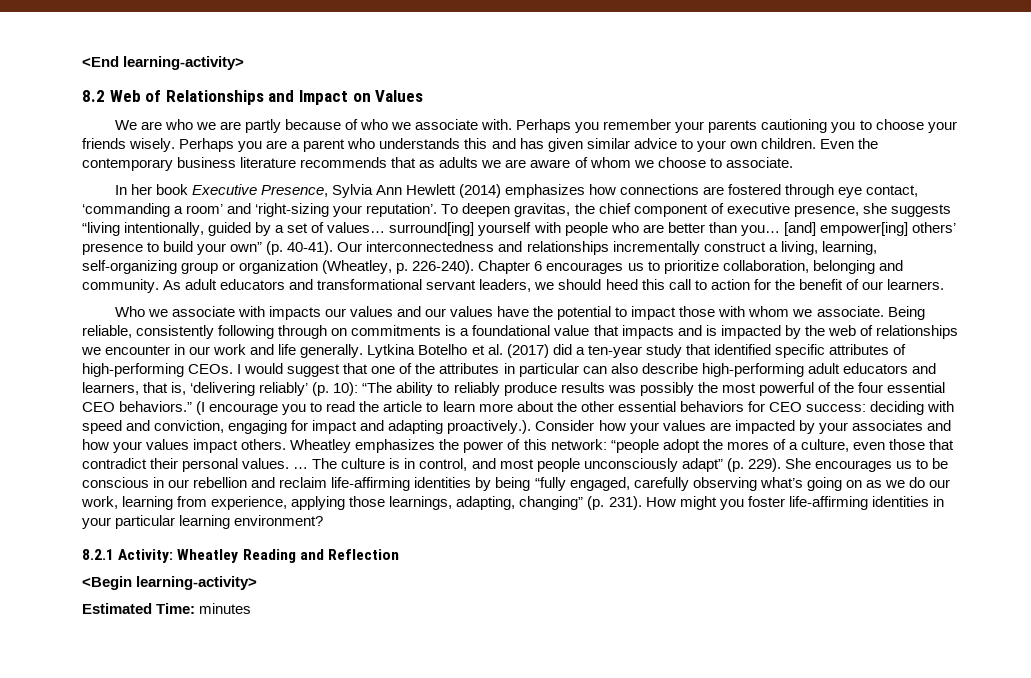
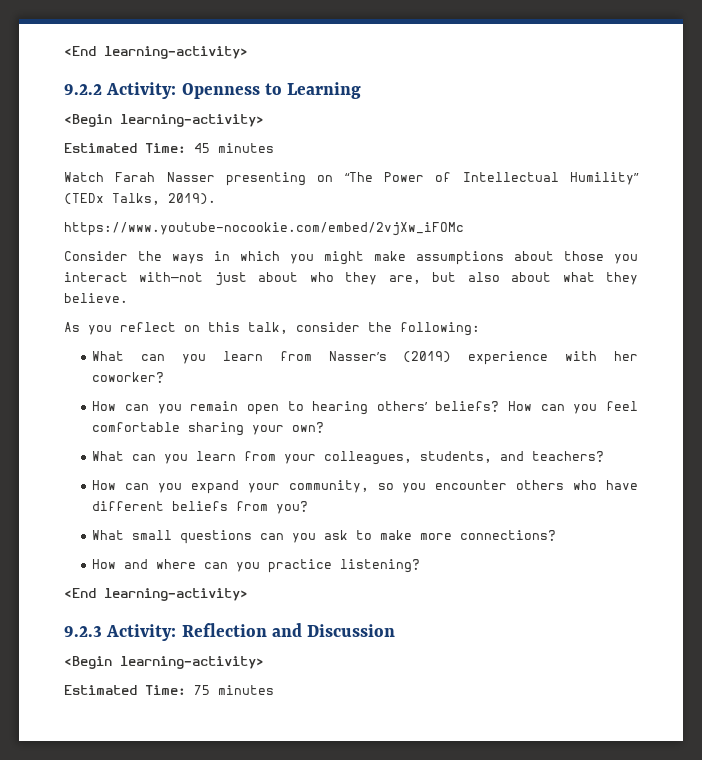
[82,56,245,70] [82,90,424,105] [114,119,957,133] [82,138,878,152] [82,157,793,171] [114,184,919,198] [82,203,951,217] [82,222,956,236] [82,241,877,255] [82,260,903,274] [82,279,944,293] [114,306,925,320] [82,325,958,339] [81,344,907,358] [82,363,936,377] [82,382,946,396] [82,401,955,415] [82,420,951,434] [82,439,955,453] [82,458,949,472] [82,477,950,491] [81,496,944,510] [82,515,324,529] [82,549,399,563] [82,576,258,590] [82,603,252,614] <End learning-activity> // 8.2 Web of Relationships and Impact on Values // We are who we are partly because of who we associate with. Perhaps you remember your parents cautioning you to choose your friends wisely. Perhaps you are a parent who understands this and has given similar advice to your own children. Even the contemporary business literature recommends that as adults we are aware of whom we choose to associate. // In her book Executive Presence, Sylvia Ann Hewlett (2014) emphasizes how connections are fostered through eye contact, ‘commanding a room’ and ‘right-sizing your reputation’. To deepen gravitas, the chief component of executive presence, she suggests “living intentionally, guided by a set of values… surround[ing] yourself with people who are better than you… [and] empower[ing] others’ presence to build your own” (p. 40-41). Our interconnectedness and relationships incrementally construct a living, learning, self-organizing group or organization (Wheatley, p. 226-240). Chapter 6 encourages us to prioritize collaboration, belonging and community. As adult educators and transformational servant leaders, we should heed this call to action for the benefit of our learners. // Who we associate with impacts our values and our values have the potential to impact those with whom we associate. Being reliable, consistently following through on commitments is a foundational value that impacts and is impacted by the web of relationships we encounter in our work and life generally. Lytkina Botelho et al. (2017) did a ten-year study that identified specific attributes of high-performing CEOs. I would suggest that one of the attributes in particular can also describe high-performing adult educators and learners, that is, ‘delivering reliably’ (p. 10): “The ability to reliably produce results was possibly the most powerful of the four essential CEO behaviors.” (I encourage you to read the article to learn more about the other essential behaviors for CEO success: deciding with speed and conviction, engaging for impact and adapting proactively.). Consider how your values are impacted by your associates and how your values impact others. Wheatley emphasizes the power of this network: “people adopt the mores of a culture, even those that contradict their personal values. … The culture is in control, and most people unconsciously adapt” (p. 229). She encourages us to be conscious in our rebellion and reclaim life-affirming identities by being “fully engaged, carefully observing what’s going on as we do our work, learning from experience, applying those learnings, adapting, changing” (p. 231). How might you foster life-affirming identities in your particular learning environment? // 8.2.1 Activity: Wheatley Reading and Reflection // <Begin learning-activity> // Estimated Time: minutes -> [64,46,248,59] [64,82,362,99] [64,114,264,127] [64,143,274,153] [64,172,639,186] [64,193,216,205] [64,222,464,236] [64,251,638,265] [64,272,638,286] [64,293,128,303] [64,322,480,336] [92,351,638,365] [92,372,165,383] [92,401,638,415] [92,422,325,436] [92,451,605,465] [92,480,638,494] [92,501,309,514] [92,530,557,544] [92,559,421,573] [64,588,248,601] [64,623,396,641] [64,656,264,669] [64,685,274,695] <End learning-activity> // 9.2.2 Activity: Openness to Learning // <Begin learning-activity> // Estimated Time: 45 minutes // Watch Farah Nasser presenting on “The Power of Intellectual Humility” (TEDx Talks, 2019). // https://www.youtube-nocookie.com/embed/2vjXw_iFOMc // Consider the ways in which you might make assumptions about those you interact with—not just about who they are, but also about what they believe. // As you reflect on this talk, consider the following: // What can you learn from Nasser’s (2019) experience with her coworker? // How can you remain open to hearing others’ beliefs? How can you feel comfortable sharing your own? // What can you learn from your colleagues, students, and teachers? // How can you expand your community, so you encounter others who have different beliefs from you? // What small questions can you ask to make more connections? // How and where can you practice listening? // <End learning-activity> // 9.2.3 Activity: Reflection and Discussion // <Begin learning-activity> // Estimated Time: 75 minutes

